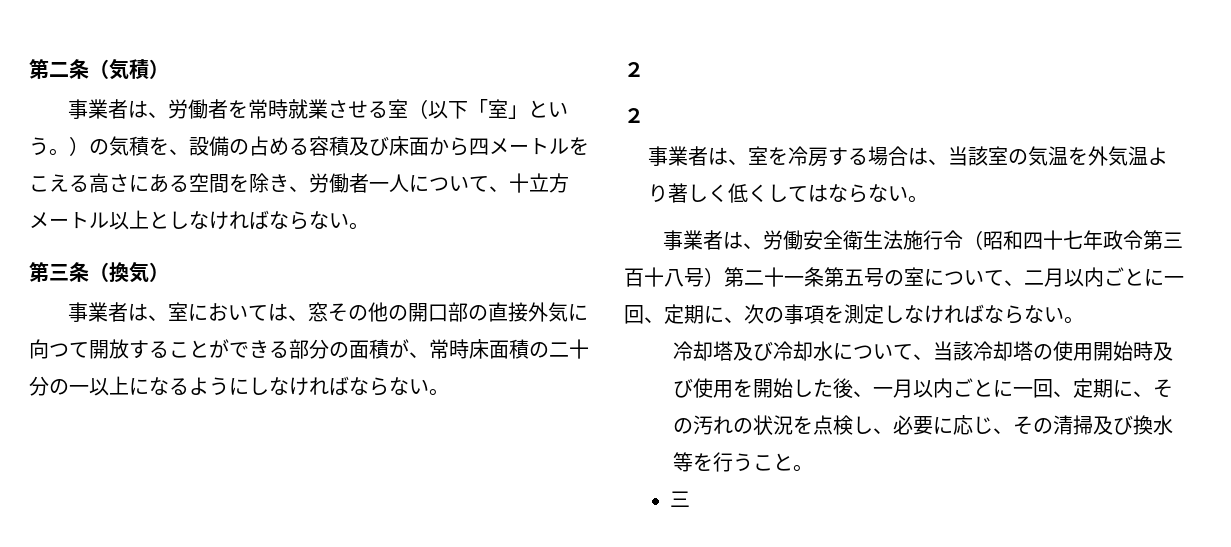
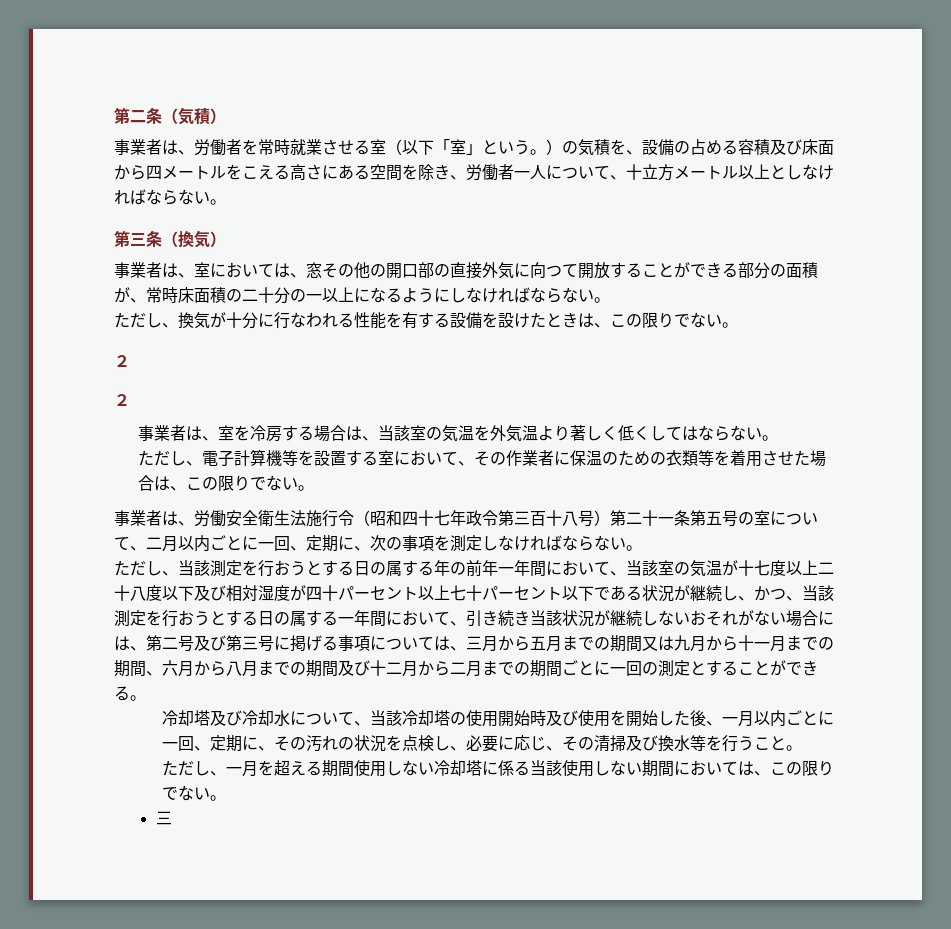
(449, 392) none -> [114,312,738,329] // ただし、換気が十分に行なわれる性能を有する設備を設けたときは、この限りでない。
(929, 199) none -> [138,449,827,467] [138,475,315,491] // ただし、電子計算機等を設置する室において、その作業者に保温のための衣類等を着用させた場合は、この限りでない。
(1084, 320) none -> [114,560,834,577] [114,585,834,602] [114,610,834,627] [114,635,834,652] [114,660,818,677] [114,686,146,701] // ただし、当該測定を行おうとする日の属する年の前年一年間において、当該室の気温が十七度以上二十八度以下及び相対湿度が四十パーセント以上七十パーセント以下である状況が継続し、かつ、当該測定を行おうとする日の属する一年間において、引き続き当該状況が継続しないおそれがない場合には、第二号及び第三号に掲げる事項については、三月から五月までの期間又は九月から十一月までの期間、六月から八月までの期間及び十二月から二月までの期間ごとに一回の測定とすることができる。
(813, 468) none -> [162,760,835,777] [162,785,227,801] // ただし、一月を超える期間使用しない冷却塔に係る当該使用しない期間においては、この限りでない。

